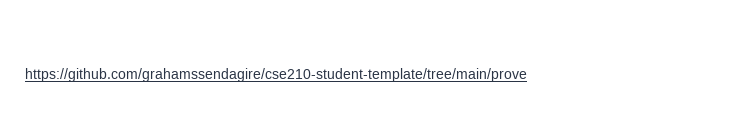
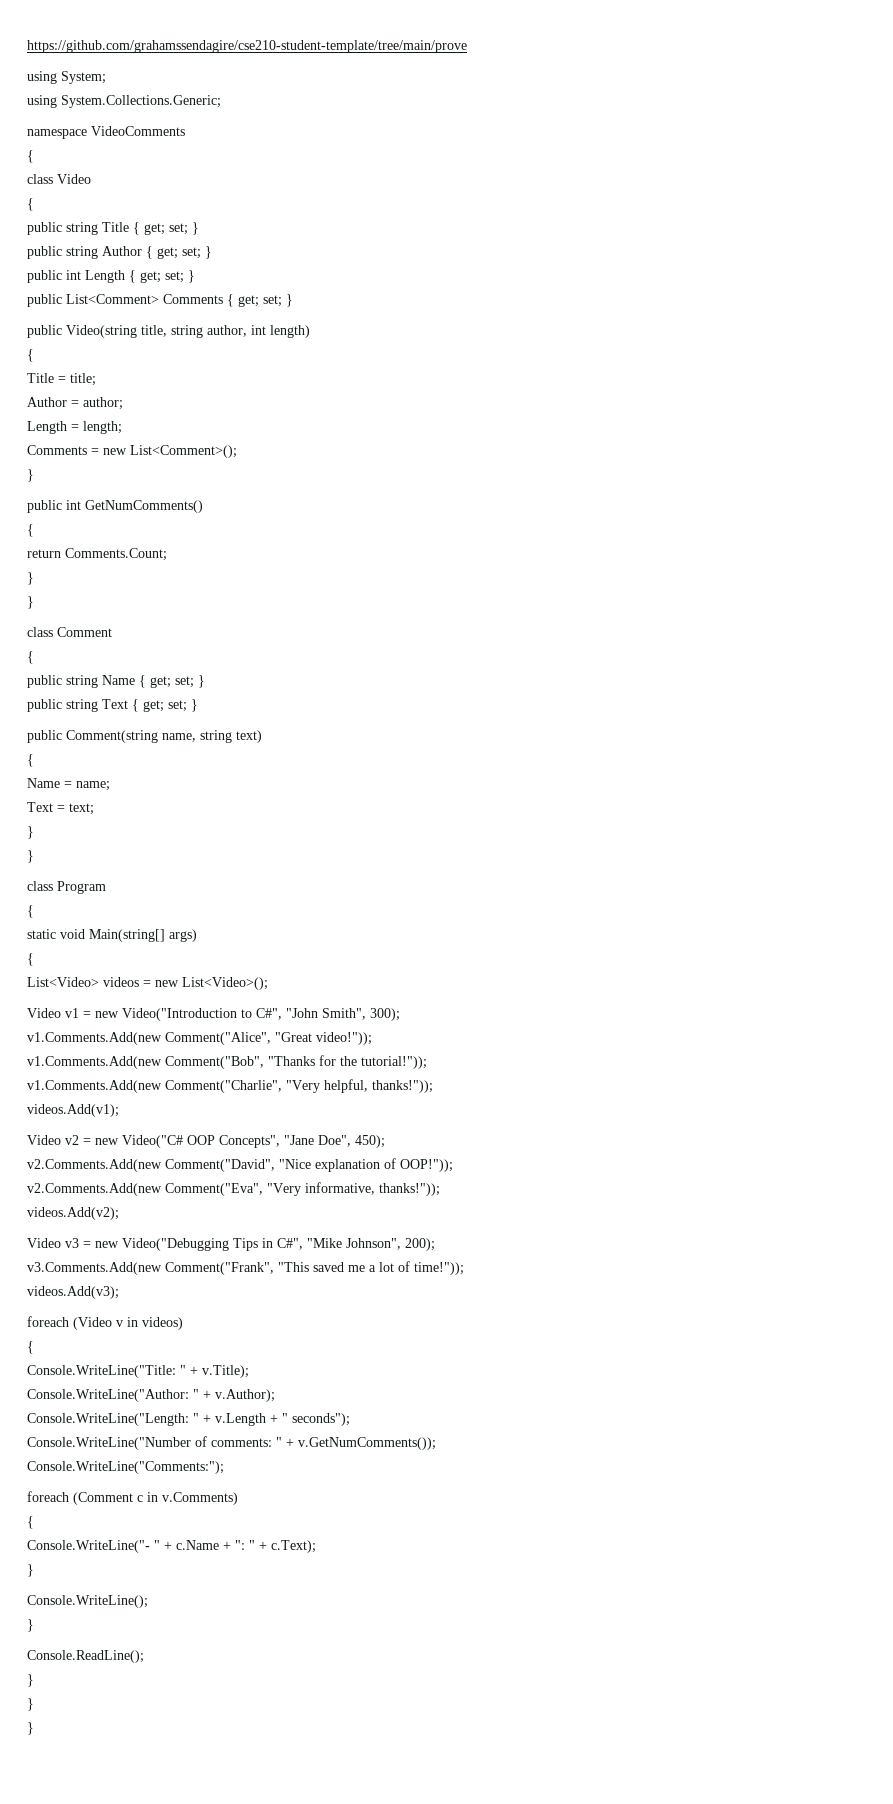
(527, 75) none -> [27,71,106,84] [27,95,221,108] [27,126,185,139] [27,150,34,163] [27,174,91,184] [27,198,34,211] [27,222,199,235] [27,246,212,259] [27,270,195,283] [27,294,293,307] [27,325,310,338] [27,349,34,362] [27,373,96,386] [27,397,123,410] [27,421,122,434] [27,445,237,458] [27,469,34,482] [27,500,203,513] [27,524,34,537] [27,548,167,561] [27,572,34,585] [27,596,34,609] [27,627,112,637] [27,651,34,664] [27,675,205,688] [27,699,198,712] [27,730,262,743] [27,754,34,767] [27,778,110,791] [27,802,94,815] [27,826,34,839] [27,850,34,863] [27,881,106,894] [27,905,34,918] [27,929,197,942] [27,953,34,966] [27,977,268,990] [27,1008,400,1021] [27,1032,372,1045] [27,1055,427,1069] [27,1079,433,1093] [27,1104,119,1117] [27,1135,385,1148] [27,1158,453,1172] [27,1182,440,1196] [27,1207,119,1220] [27,1238,435,1251] [27,1261,464,1275] [27,1286,119,1299] [27,1316,183,1330] [27,1341,34,1354] [27,1365,249,1378] [27,1389,275,1402] [27,1413,350,1426] [27,1436,436,1450] [27,1461,224,1474] [27,1491,238,1505] [27,1516,34,1529] [27,1540,316,1553] [27,1564,34,1577] [27,1595,148,1608] [27,1619,34,1632] [27,1650,144,1663] [27,1674,34,1687] [27,1698,34,1711] [27,1722,34,1735] // using System; // using System.Collections.Generic; // namespace VideoComments // { // class Video // { // public string Title { get; set; } // public string Author { get; set; } // public int Length { get; set; } // public List<Comment> Comments { get; set; } // public Video(string title, string author, int length) // { // Title = title; // Author = author; // Length = length; // Comments = new List<Comment>(); // } // public int GetNumComments() // { // return Comments.Count; // } // } // class Comment // { // public string Name { get; set; } // public string Text { get; set; } // public Comment(string name, string text) // { // Name = name; // Text = text; // } // } // class Program // { // static void Main(string[] args) // { // List<Video> videos = new List<Video>(); // Video v1 = new Video("Introduction to C#", "John Smith", 300); // v1.Comments.Add(new Comment("Alice", "Great video!")); // v1.Comments.Add(new Comment("Bob", "Thanks for the tutorial!")); // v1.Comments.Add(new Comment("Charlie", "Very helpful, thanks!")); // videos.Add(v1); // Video v2 = new Video("C# OOP Concepts", "Jane Doe", 450); // v2.Comments.Add(new Comment("David", "Nice explanation of OOP!")); // v2.Comments.Add(new Comment("Eva", "Very informative, thanks!")); // videos.Add(v2); // Video v3 = new Video("Debugging Tips in C#", "Mike Johnson", 200); // v3.Comments.Add(new Comment("Frank", "This saved me a lot of time!")); // videos.Add(v3); // foreach (Video v in videos) // { // Console.WriteLine("Title: " + v.Title); // Console.WriteLine("Author: " + v.Author); // Console.WriteLine("Length: " + v.Length + " seconds"); // Console.WriteLine("Number of comments: " + v.GetNumComments()); // Console.WriteLine("Comments:"); // foreach (Comment c in v.Comments) // { // Console.WriteLine("- " + c.Name + ": " + c.Text); // } // Console.WriteLine(); // } // Console.ReadLine(); // } // } // }

